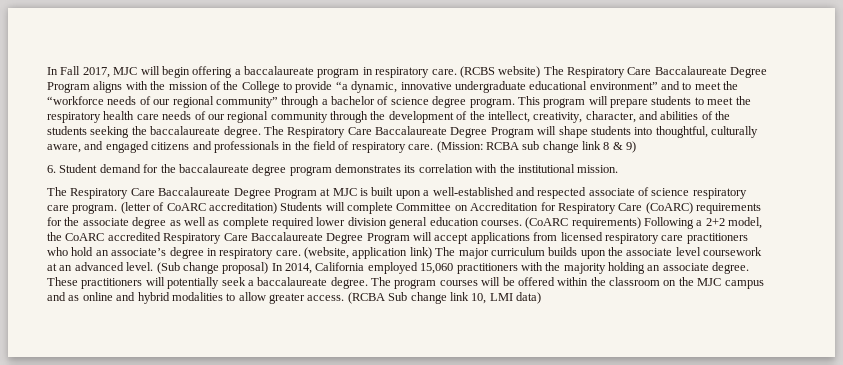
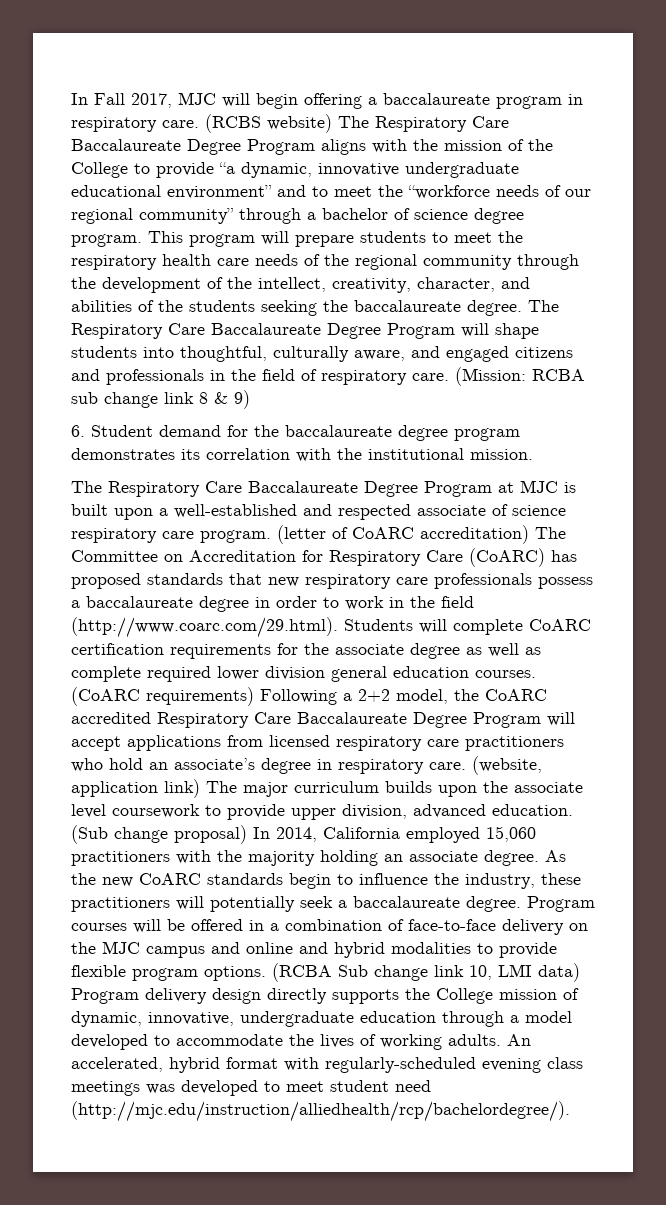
[207,114,225,120] our -> [324,254,349,266] the
[280,202,393,214] Students will complete -> [535,527,566,539] The
(693, 208) none -> [551,550,577,562] [71,573,593,589] [71,596,474,612] [71,617,591,638] [71,643,164,655] has proposed standards that new respiratory care professionals possess a baccalaureate degree in order to work in the field (http://www.coarc.com/29.html). Students will complete CoARC certification
[47,262,154,271] at an advanced level. -> [205,804,573,820] to provide upper division, advanced education.
[47,277,78,286] These -> [545,850,566,862] [71,873,581,889] As the new CoARC standards begin to influence the industry, these
[371,277,437,289] The program -> [527,896,595,912] Program
[557,277,660,286] within the classroom -> [249,919,564,935] in a combination of face-to-face delivery
[68,295,80,301] as -> (240, 948) none
[238,292,345,304] allow greater access. -> [499,942,557,958] [71,965,266,981] provide flexible program options.
(541, 298) none -> [71,988,579,1004] [71,1011,572,1027] [71,1034,531,1050] [71,1057,583,1073] [71,1080,431,1096] [71,1101,570,1122] Program delivery design directly supports the College mission of dynamic, innovative, undergraduate education through a model developed to accommodate the lives of working adults. An accelerated, hybrid format with regularly-scheduled evening class meetings was developed to meet student need (http://mjc.edu/instruction/alliedhealth/rcp/bachelordegree/).

